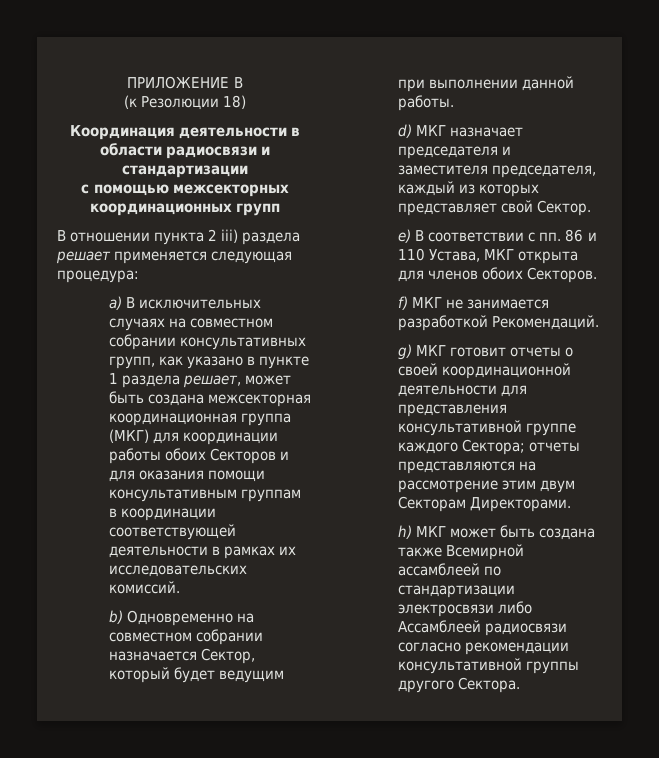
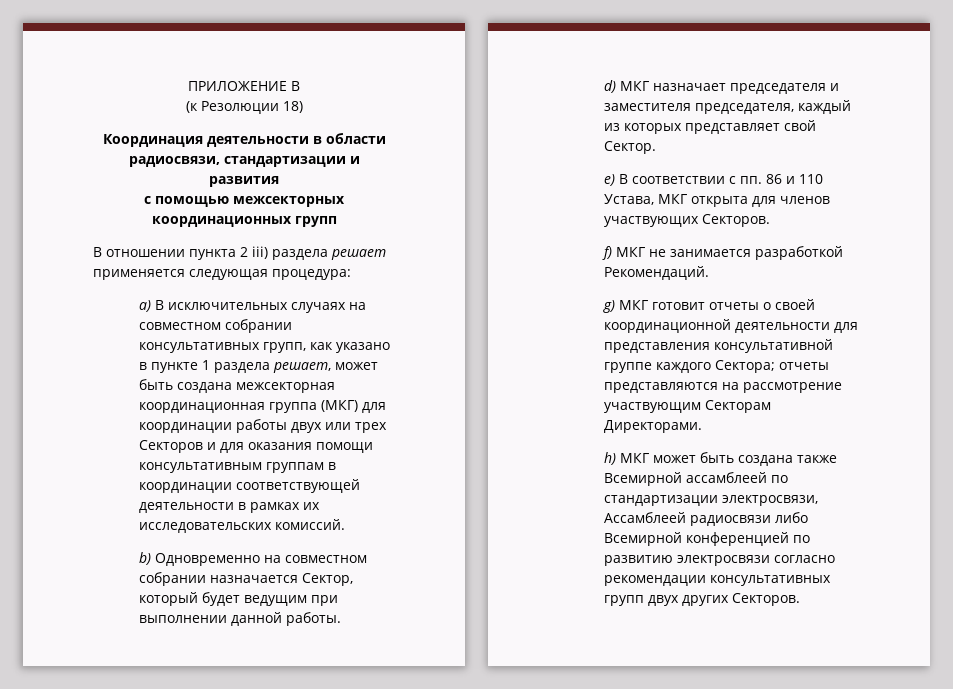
[166,146,271,159] [122,165,248,178] радиосвязи и стандартизации -> [128,156,360,167] [209,176,279,187] радиосвязи, стандартизации и развития
[165,448,207,461] обоих -> [290,422,387,433] двух или трех
[482,267,524,280] обоих -> [603,216,699,227] участвующих
[502,480,576,493] этим двум -> [603,402,701,413] участвующим
[398,601,533,617] [398,620,568,636] [398,642,570,655] [398,658,580,674] [398,677,521,693] электросвязи либо Ассамблеей радиосвязи согласно рекомендации консультативной группы другого Сектора. -> [721,495,818,506] [603,512,808,526] [603,532,810,546] [603,555,835,566] [603,575,831,586] [603,593,800,606] электросвязи, Ассамблеей радиосвязи либо Всемирной конференцией по развитию электросвязи согласно рекомендации консультативных групп двух других Секторов.

